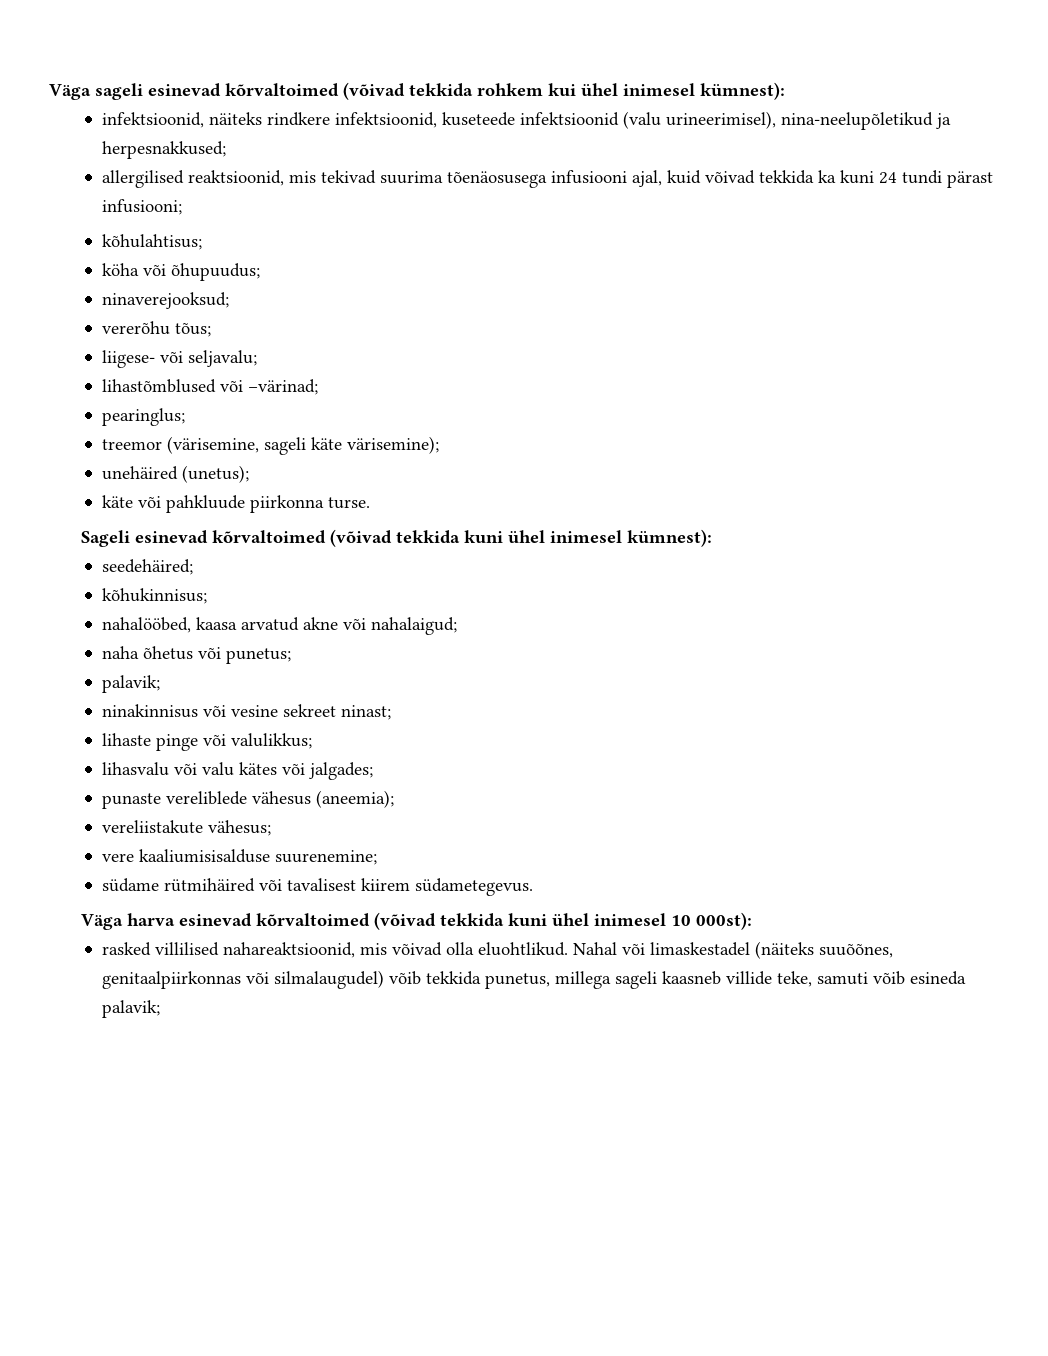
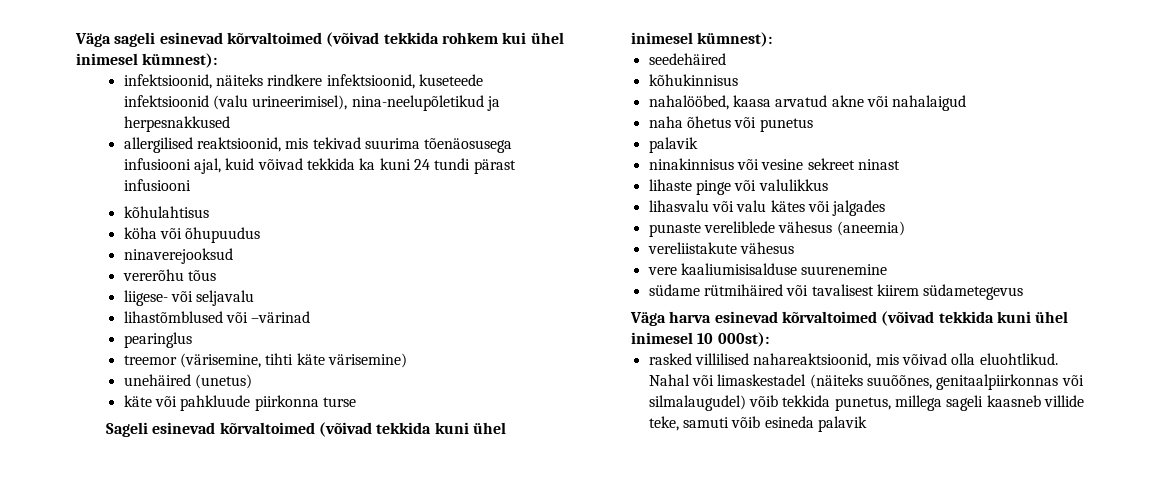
[101,141,226,159] herpesnakkused; -> [123,116,230,132] herpesnakkused
[101,199,182,215] [101,234,202,250] infusiooni; // kõhulahtisus; -> [123,179,191,191] [123,206,209,218] infusiooni // kõhulahtisus
[170,263,260,281] [101,292,229,309] õhupuudus; // ninaverejooksud; -> [185,227,261,243] [123,248,233,264] õhupuudus // ninaverejooksud
[174,322,211,337] tõus; -> [187,270,216,281] tõus
[187,350,257,367] seljavalu; -> [196,290,255,306] seljavalu
[247,379,318,395] [101,408,185,426] –värinad; // pearinglus; -> [251,311,311,323] [123,332,192,348] –värinad // pearinglus
[263,436,439,455] sageli käte värisemine); -> [265,353,407,368] tihti käte värisemine)
[181,465,249,483] (unetus); -> [194,374,252,389] (unetus)
[327,497,370,509] turse. -> [322,397,356,407] turse
[101,559,193,575] [101,588,207,604] seedehäired; // kõhukinnisus; -> [648,53,726,65] [648,74,738,86] seedehäired // kõhukinnisus
[370,617,457,635] nahalaigud; -> [892,95,967,111] nahalaigud
[225,648,291,664] [101,675,160,693] punetus; // palavik; -> [759,118,813,132] [648,137,698,153] punetus // palavik
[340,705,391,720] ninast; -> [857,159,900,170] ninast
[230,733,312,749] valulikkus; -> [758,179,828,191] valulikkus
[308,762,373,780] jalgades; -> [832,200,886,216] jalgades
[315,790,394,808] (aneemia); -> [836,221,905,236] (aneemia)
[207,820,271,836] vähesus; -> [739,242,794,254] vähesus
[274,850,377,865] suurenemine; -> [801,264,888,275] suurenemine
[414,878,533,896] südametegevus. -> [923,284,1024,300] südametegevus
[101,1000,160,1018] palavik; -> [817,416,867,432] palavik

